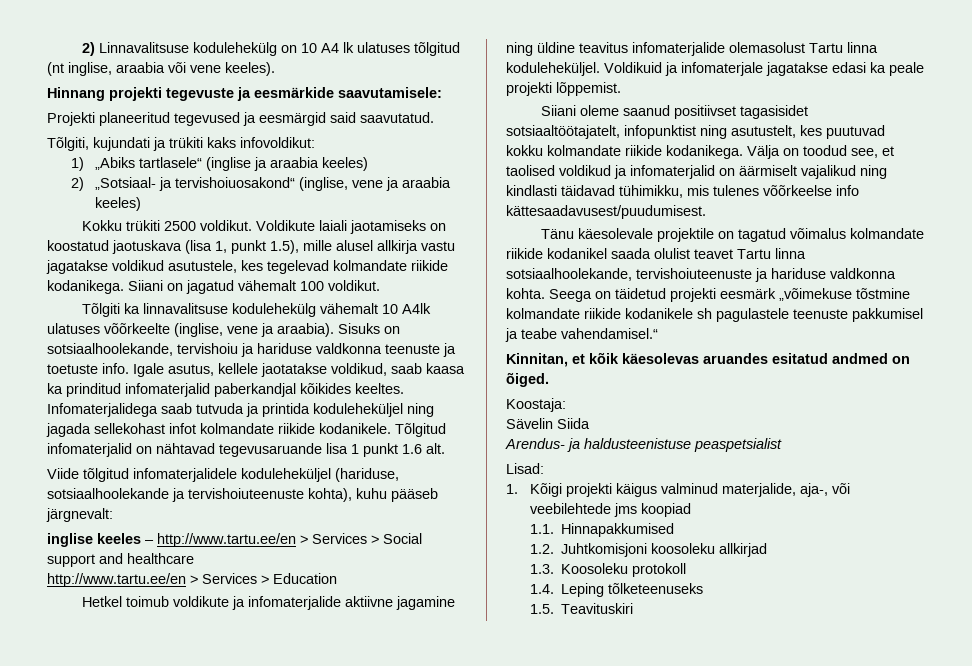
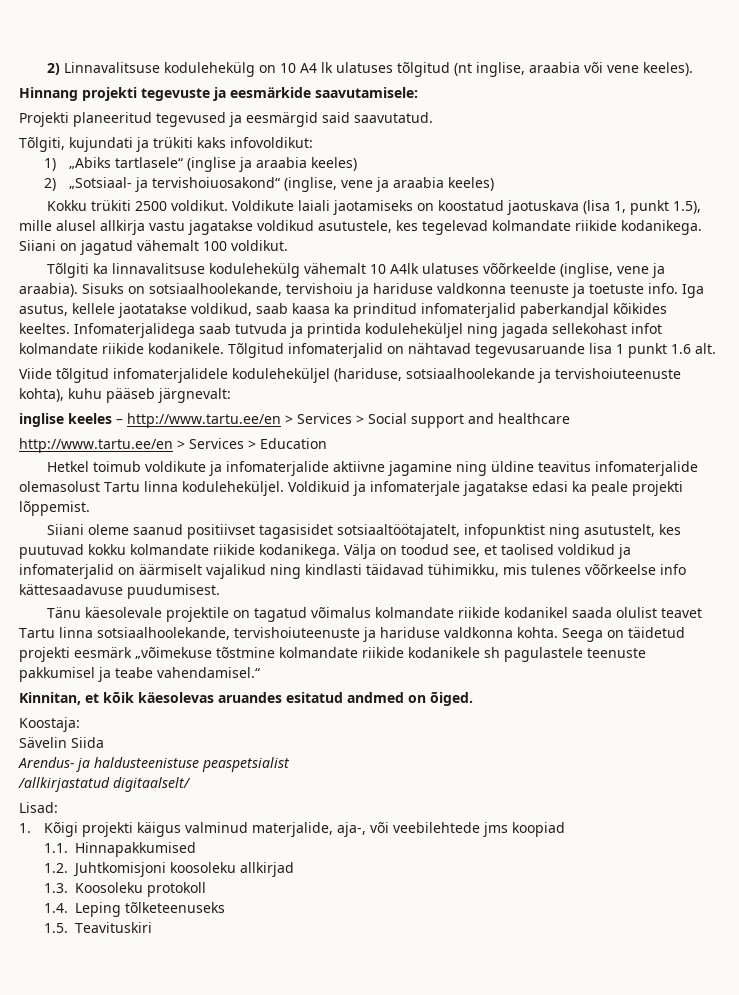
[104,323,170,334] võõrkeelte -> [483,263,557,274] võõrkeelde
[133,363,164,377] Igale -> [682,284,704,298] Iga
[506,205,706,219] kättesaadavusest/puudumisest. -> [19,584,220,599] kättesaadavuse puudumisest.
(782, 445) none -> [18,777,191,792] // /allkirjastatud digitaalselt/

